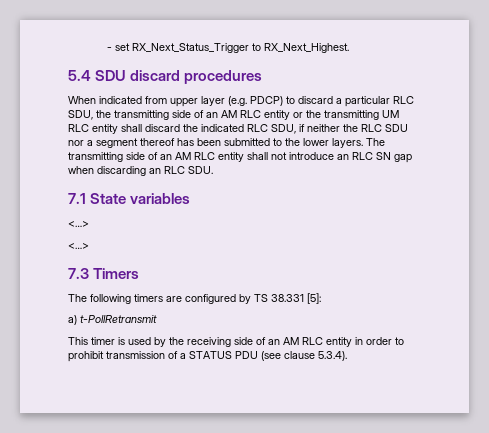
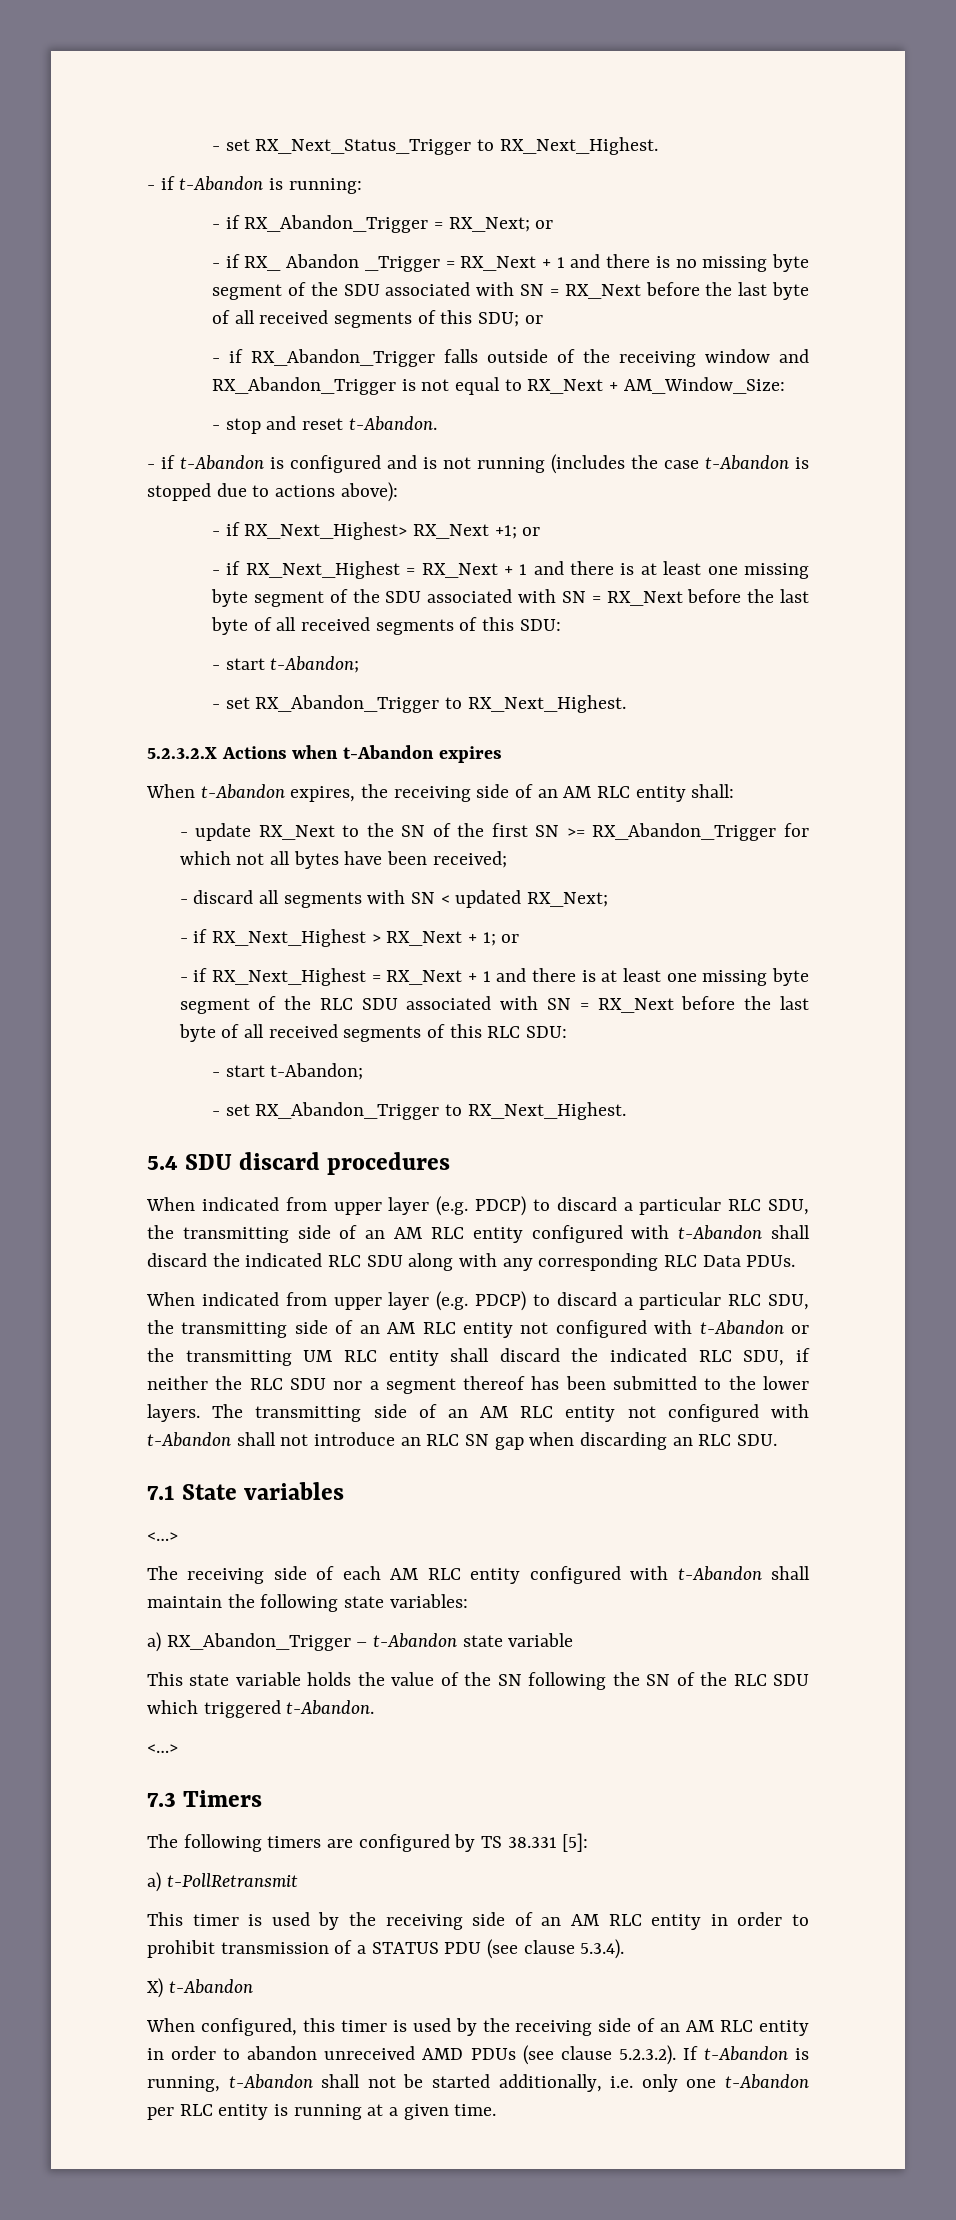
(349, 48) none -> [147,176,362,194] [212,215,554,233] [212,254,809,272] [212,282,809,300] [212,310,543,328] [212,349,809,367] [212,377,785,395] [212,416,437,434] [147,454,809,474] [147,482,398,502] [212,522,541,540] [212,561,809,579] [211,589,809,607] [211,617,561,635] [212,656,360,673] [212,695,626,713] [147,745,502,763] [146,784,735,802] [179,823,809,841] [179,851,507,869] [179,890,608,908] [179,929,520,947] [179,968,809,986] [179,996,810,1014] [178,1024,567,1042] [212,1063,364,1080] [212,1102,626,1120] // - if t-Abandon is running: // - if RX_Abandon_Trigger = RX_Next; or // - if RX_ Abandon _Trigger = RX_Next + 1 and there is no missing byte segment of the SDU associated with SN = RX_Next before the last byte of all received segments of this SDU; or // - if RX_Abandon_Trigger falls outside of the receiving window and RX_Abandon_Trigger is not equal to RX_Next + AM_Window_Size: // - stop and reset t-Abandon. // - if t-Abandon is configured and is not running (includes the case t-Abandon is stopped due to actions above): // - if RX_Next_Highest> RX_Next +1; or // - if RX_Next_Highest = RX_Next + 1 and there is at least one missing byte segment of the SDU associated with SN = RX_Next before the last byte of all received segments of this SDU: // - start t-Abandon; // - set RX_Abandon_Trigger to RX_Next_Highest. // 5.2.3.2.X Actions when t-Abandon expires // When t-Abandon expires, the receiving side of an AM RLC entity shall: // - update RX_Next to the SN of the first SN >= RX_Abandon_Trigger for which not all bytes have been received; // - discard all segments with SN < updated RX_Next; // - if RX_Next_Highest > RX_Next + 1; or // - if RX_Next_Highest = RX_Next + 1 and there is at least one missing byte segment of the RLC SDU associated with SN = RX_Next before the last byte of all received segments of this RLC SDU: // - start t-Abandon; // - set RX_Abandon_Trigger to RX_Next_Highest.
(290, 115) none -> [531,1225,810,1243] [147,1253,796,1271] [146,1291,809,1311] [147,1320,784,1338] configured with t-Abandon shall discard the indicated RLC SDU along with any corresponding RLC Data PDUs. // When indicated from upper layer (e.g. PDCP) to discard a particular RLC SDU, the transmitting side of an AM RLC entity not configured with t-Abandon
(244, 157) none -> [627,1404,809,1422] [147,1432,231,1447] not configured with t-Abandon
(89, 224) none -> [147,1566,810,1584] [147,1594,468,1612] [147,1632,574,1652] [147,1672,809,1690] [147,1700,375,1718] // The receiving side of each AM RLC entity configured with t-Abandon shall maintain the following state variables: // a) RX_Abandon_Trigger – t-Abandon state variable // This state variable holds the value of the SN following the SN of the RLC SDU which triggered t-Abandon.
(347, 356) none -> [147,1978,253,1998] [146,2018,810,2036] [147,2045,810,2065] [147,2074,810,2092] [147,2104,497,2120] // X) t-Abandon // When configured, this timer is used by the receiving side of an AM RLC entity in order to abandon unreceived AMD PDUs (see clause 5.2.3.2). If t-Abandon is running, t-Abandon shall not be started additionally, i.e. only one t-Abandon per RLC entity is running at a given time.

